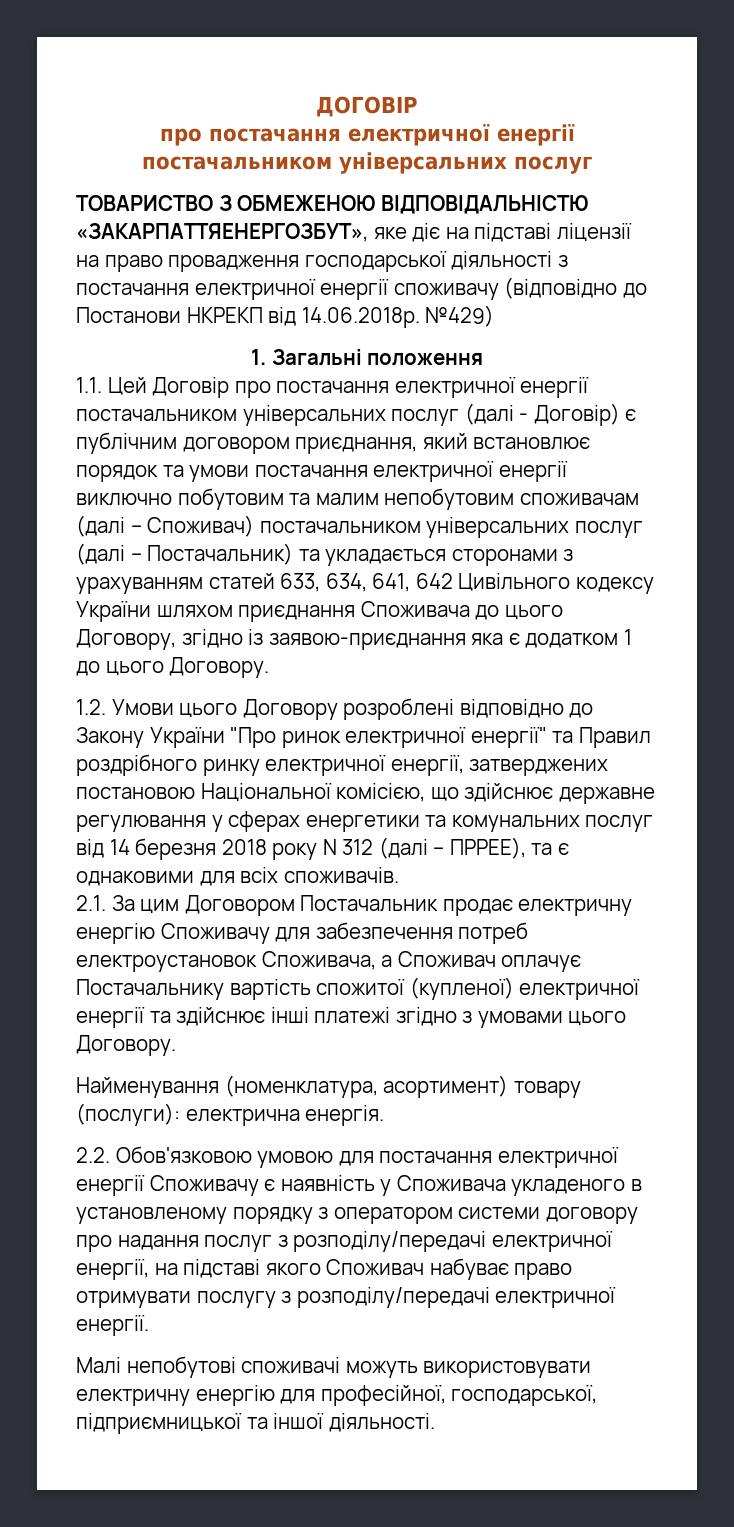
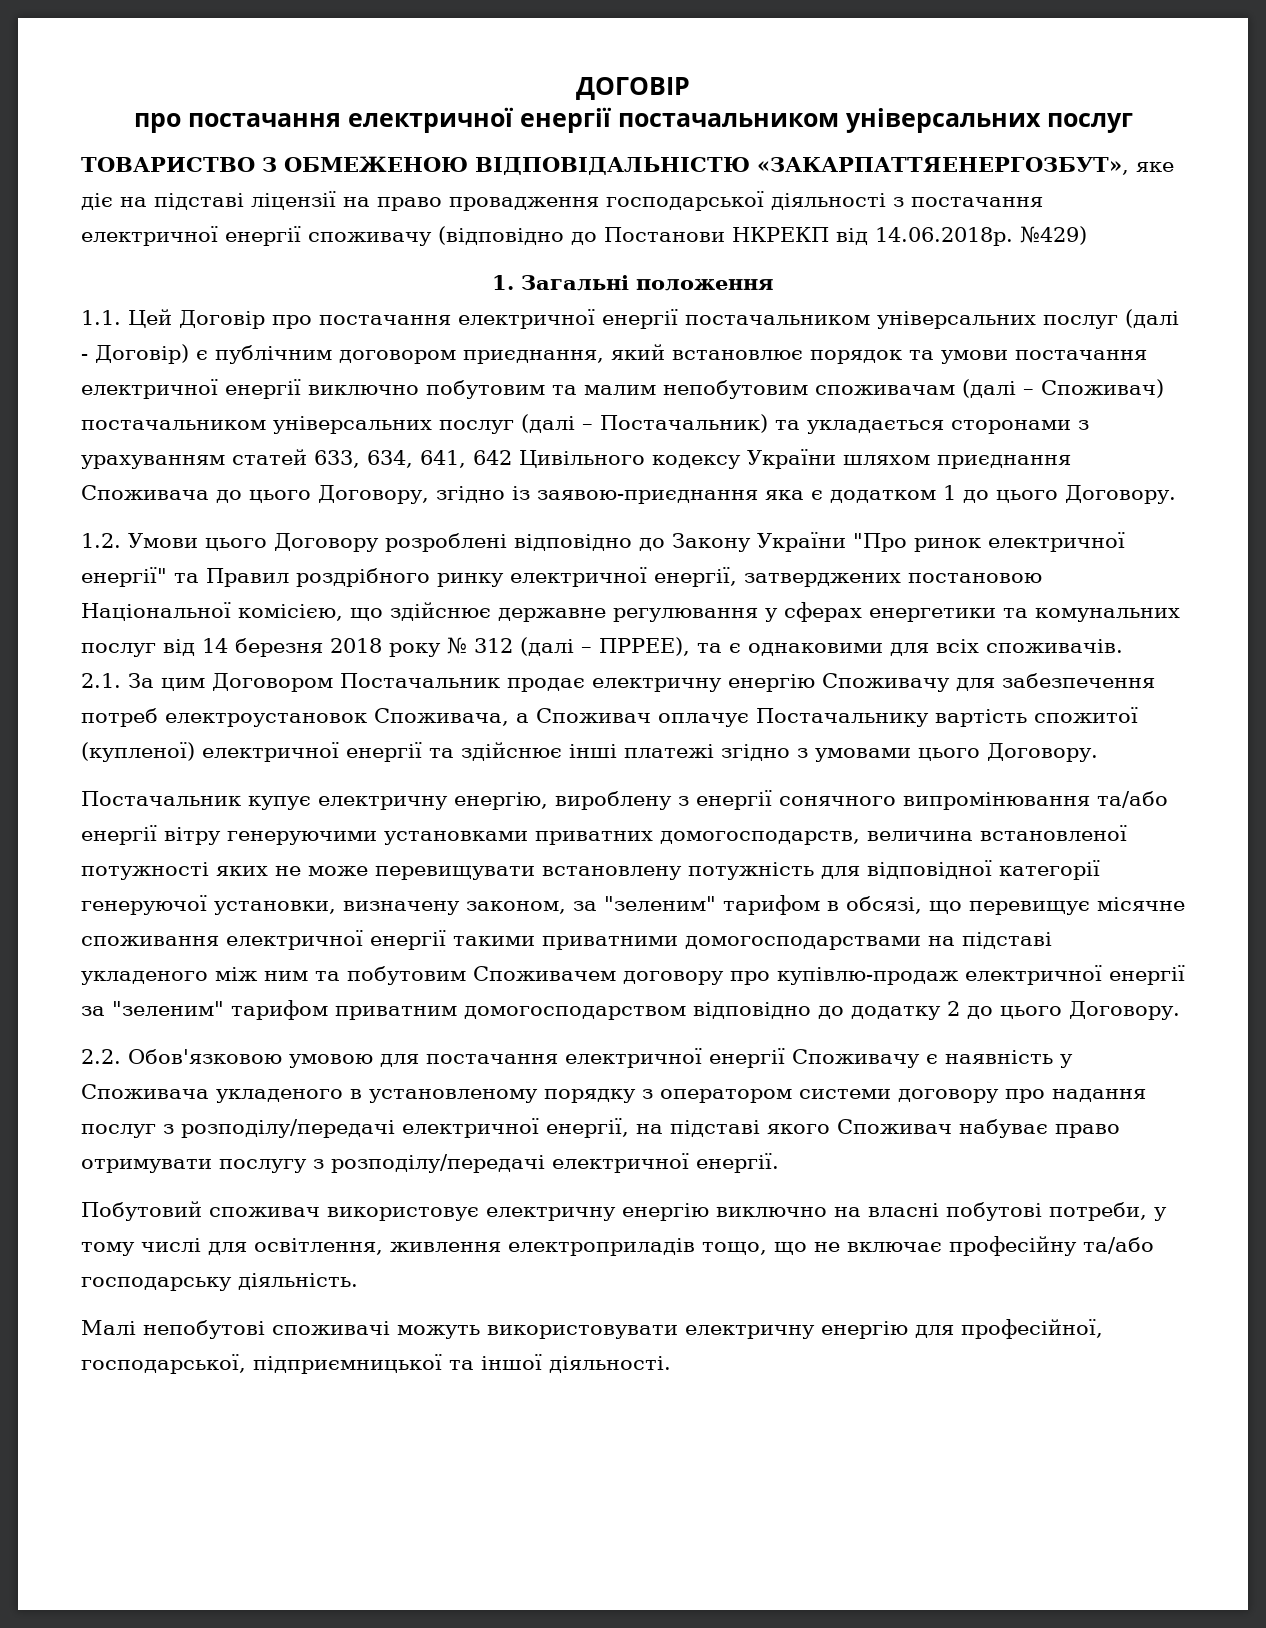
[322,839,337,855] N -> [447,637,467,654] №
[76,1075,581,1098] [76,1103,385,1126] Найменування (номенклатура, асортимент) товару (послуги): електрична енергія. -> [81,790,1168,810] [81,825,1127,845] [81,860,1100,880] [81,895,1185,915] [81,930,1052,950] [81,965,1185,985] [81,1000,1180,1020] Постачальник купує електричну енергію, вироблену з енергії сонячного випромінювання та/або енергії вітру генеруючими установками приватних домогосподарств, величина встановленої потужності яких не може перевищувати встановлену потужність для відповідної категорії генеруючої установки, визначену законом, за "зеленим" тарифом в обсязі, що перевищує місячне споживання електричної енергії такими приватними домогосподарствами на підставі укладеного між ним та побутовим Споживачем договору про купівлю-продаж електричної енергії за "зеленим" тарифом приватним домогосподарством відповідно до додатку 2 до цього Договору.
(149, 1325) none -> [81,1201,1167,1221] [81,1236,1154,1256] [81,1273,358,1291] // Побутовий споживач використовує електричну енергію виключно на власні побутові потреби, у тому числі для освітлення, живлення електроприладів тощо, що не включає професійну та/або господарську діяльність.

